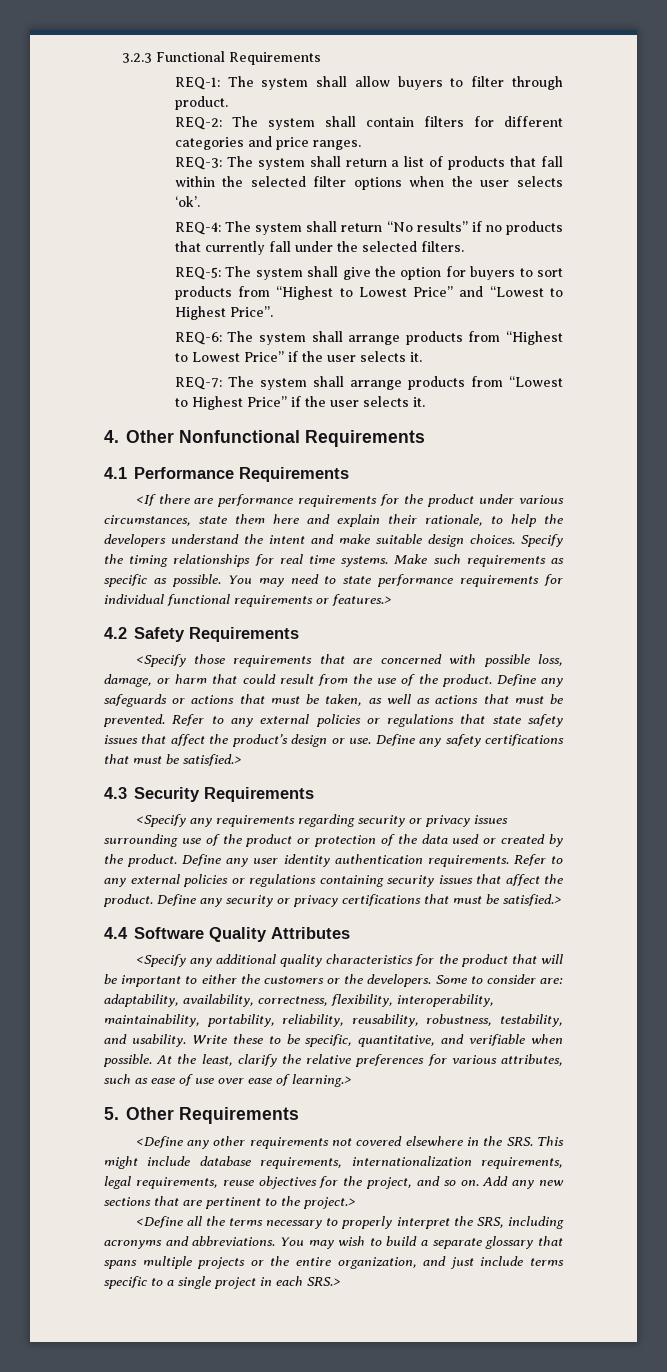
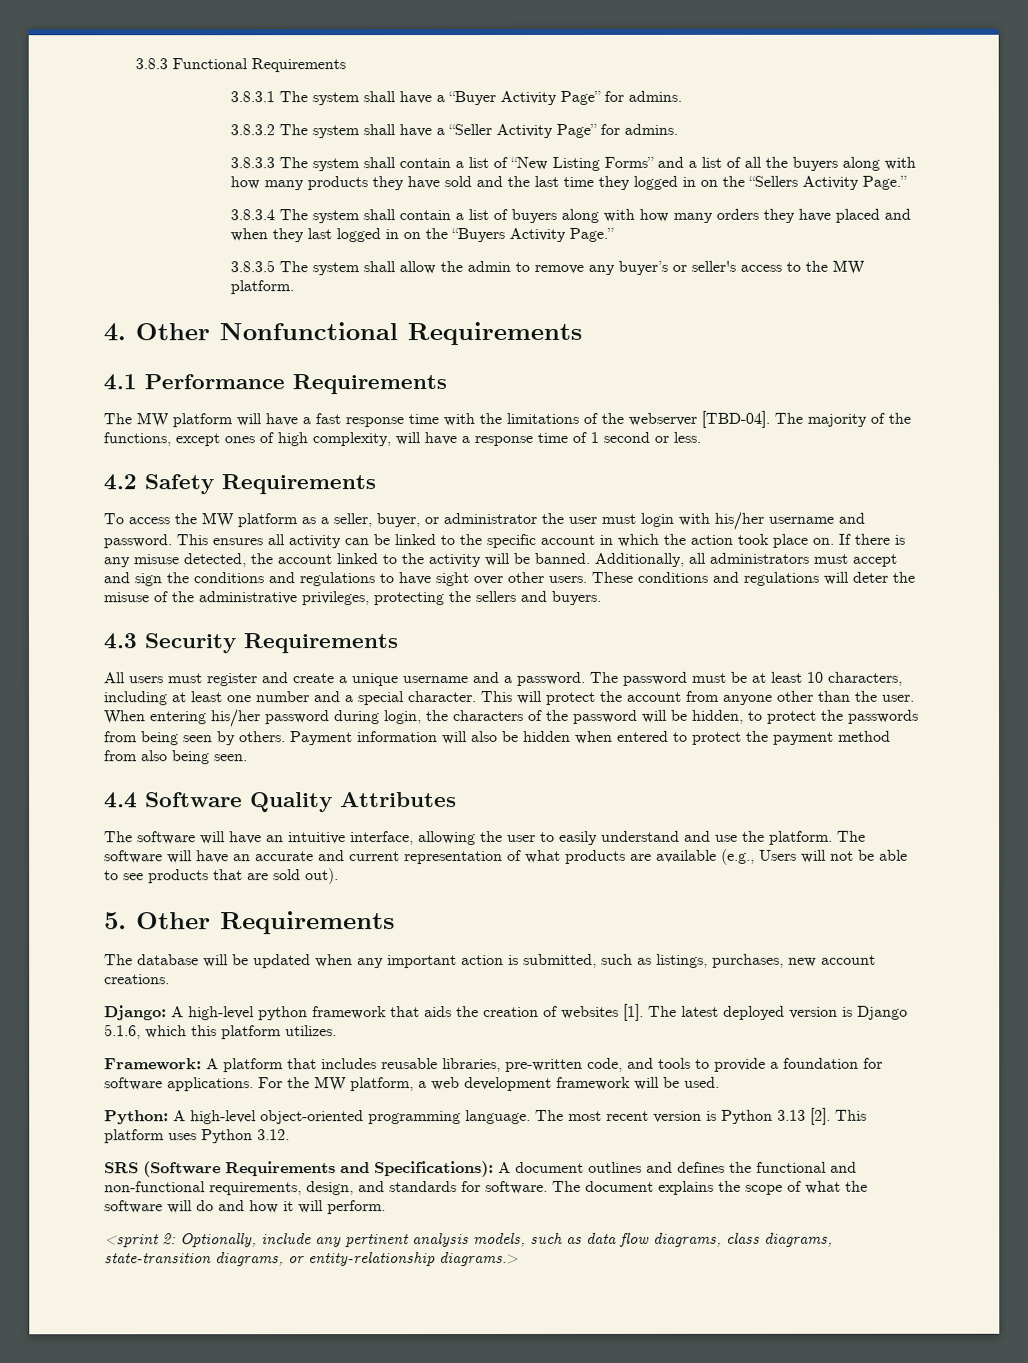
[121,53,152,63] 3.2.3 -> [134,58,168,70] 3.8.3
[174,76,563,90] [174,96,228,110] [174,116,563,130] [174,136,361,150] [174,156,563,170] [174,176,563,190] [174,196,200,207] [174,221,563,235] [174,241,464,255] [174,266,563,280] [174,286,563,300] [174,306,273,320] [174,331,563,345] [174,351,422,362] [174,376,563,390] [174,396,425,410] REQ-1: The system shall allow buyers to filter through product. // REQ-2: The system shall contain filters for different categories and price ranges. // REQ-3: The system shall return a list of products that fall within the selected filter options when the user selects ‘ok’. // REQ-4: The system shall return “No results” if no products that currently fall under the selected filters. // REQ-5: The system shall give the option for buyers to sort products from “Highest to Lowest Price” and “Lowest to Highest Price”. // REQ-6: The system shall arrange products from “Highest to Lowest Price” if the user selects it. // REQ-7: The system shall arrange products from “Lowest to Highest Price” if the user selects it. -> [229,90,682,106] [229,123,678,139] [229,156,916,172] [229,175,907,191] [229,208,911,224] [229,227,614,243] [229,259,865,276] [229,280,294,295] 3.8.3.1 The system shall have a “Buyer Activity Page” for admins. // 3.8.3.2 The system shall have a “Seller Activity Page” for admins. // 3.8.3.3 The system shall contain a list of “New Listing Forms” and a list of all the buyers along with how many products they have sold and the last time they logged in on the “Sellers Activity Page.” // 3.8.3.4 The system shall contain a list of buyers along with how many orders they have placed and when they last logged in on the “Buyers Activity Page.” // 3.8.3.5 The system shall allow the admin to remove any buyer’s or seller's access to the MW platform.
[135,494,564,507] [104,514,563,527] [104,534,563,547] [104,554,564,567] [104,574,563,587] [104,594,392,607] [104,627,299,642] [135,654,563,667] [104,674,563,687] [104,694,563,707] [103,714,563,727] [104,734,564,747] [104,754,242,766] [104,787,314,802] [135,814,508,827] [104,834,564,847] [104,854,563,867] [104,874,563,887] [103,894,562,907] [104,927,350,942] [135,954,563,967] [104,974,563,987] [104,994,494,1007] [104,1014,563,1027] [104,1034,563,1047] [103,1054,563,1067] [104,1074,352,1087] [104,1107,299,1124] [135,1136,564,1149] [104,1156,563,1169] [104,1176,564,1189] [104,1196,356,1209] [135,1216,564,1229] [104,1236,563,1249] [104,1256,564,1269] [104,1276,341,1289] <If there are performance requirements for the product under various circumstances, state them here and explain their rationale, to help the developers understand the intent and make suitable design choices. Specify the timing relationships for real time systems. Make such requirements as specific as possible. You may need to state performance requirements for individual functional requirements or features.> // 4.2 Safety Requirements // <Specify those requirements that are concerned with possible loss, damage, or harm that could result from the use of the product. Define any safeguards or actions that must be taken, as well as actions that must be prevented. Refer to any external policies or regulations that state safety issues that affect the product’s design or use. Define any safety certifications that must be satisfied.> // 4.3 Security Requirements // <Specify any requirements regarding security or privacy issues surrounding use of the product or protection of the data used or created by the product. Define any user identity authentication requirements. Refer to any external policies or regulations containing security issues that affect the product. Define any security or privacy certifications that must be satisfied.> // 4.4 Software Quality Attributes // <Specify any additional quality characteristics for the product that will be important to either the customers or the developers. Some to consider are: adaptability, availability, correctness, flexibility, interoperability, maintainability, portability, reliability, reusability, robustness, testability, and usability. Write these to be specific, quantitative, and verifiable when possible. At the least, clarify the relative preferences for various attributes, such as ease of use over ease of learning.> // 5. Other Requirements // <Define any other requirements not covered elsewhere in the SRS. This might include database requirements, internationalization requirements, legal requirements, reuse objectives for the project, and so on. Add any new sections that are pertinent to the project.> // <Define all the terms necessary to properly interpret the SRS, including acronyms and abbreviations. You may wish to build a separate glossary that spans multiple projects or the entire organization, and just include terms specific to a single project in each SRS.> -> [103,410,911,428] [103,431,701,447] [103,474,376,495] [103,511,865,530] [103,533,905,549] [103,552,897,568] [103,571,915,587] [103,590,601,606] [103,633,398,654] [103,671,903,687] [104,690,915,706] [104,709,919,728] [104,730,891,746] [104,750,248,765] [104,792,457,813] [104,830,866,846] [104,848,908,865] [104,868,339,885] [104,911,395,935] [104,953,876,969] [104,974,170,985] [104,1003,908,1021] [104,1024,337,1040] [104,1057,883,1073] [104,1076,720,1092] [104,1107,867,1125] [104,1129,290,1144] [104,1161,857,1178] [104,1180,868,1196] [104,1200,386,1215] [104,1232,833,1248] [104,1251,519,1267] The MW platform will have a fast response time with the limitations of the webserver [TBD-04]. The majority of the functions, except ones of high complexity, will have a response time of 1 second or less. // 4.2 Safety Requirements // To access the MW platform as a seller, buyer, or administrator the user must login with his/her username and password. This ensures all activity can be linked to the specific account in which the action took place on. If there is any misuse detected, the account linked to the activity will be banned. Additionally, all administrators must accept and sign the conditions and regulations to have sight over other users. These conditions and regulations will deter the misuse of the administrative privileges, protecting the sellers and buyers. // 4.3 Security Requirements // All users must register and create a unique username and a password. The password must be at least 10 characters, including at least one number and a special character. This will protect the account from anyone other than the user. When entering his/her password during login, the characters of the password will be hidden, to protect the passwords from being seen by others. Payment information will also be hidden when entered to protect the payment method from also being seen. // 4.4 Software Quality Attributes // The software will have an intuitive interface, allowing the user to easily understand and use the platform. The software will have an accurate and current representation of what products are available (e.g., Users will not be able to see products that are sold out). // 5. Other Requirements // The database will be updated when any important action is submitted, such as listings, purchases, new account creations. // Django: A high-level python framework that aids the creation of websites [1]. The latest deployed version is Django 5.1.6, which this platform utilizes. // Framework: A platform that includes reusable libraries, pre-written code, and tools to provide a foundation for software applications. For the MW platform, a web development framework will be used. // Python: A high-level object-oriented programming language. The most recent version is Python 3.13 [2]. This platform uses Python 3.12. // SRS (Software Requirements and Specifications): A document outlines and defines the functional and non-functional requirements, design, and standards for software. The document explains the scope of what the software will do and how it will perform. // <sprint 2: Optionally, include any pertinent analysis models, such as data flow diagrams, class diagrams, state-transition diagrams, or entity-relationship diagrams.>

